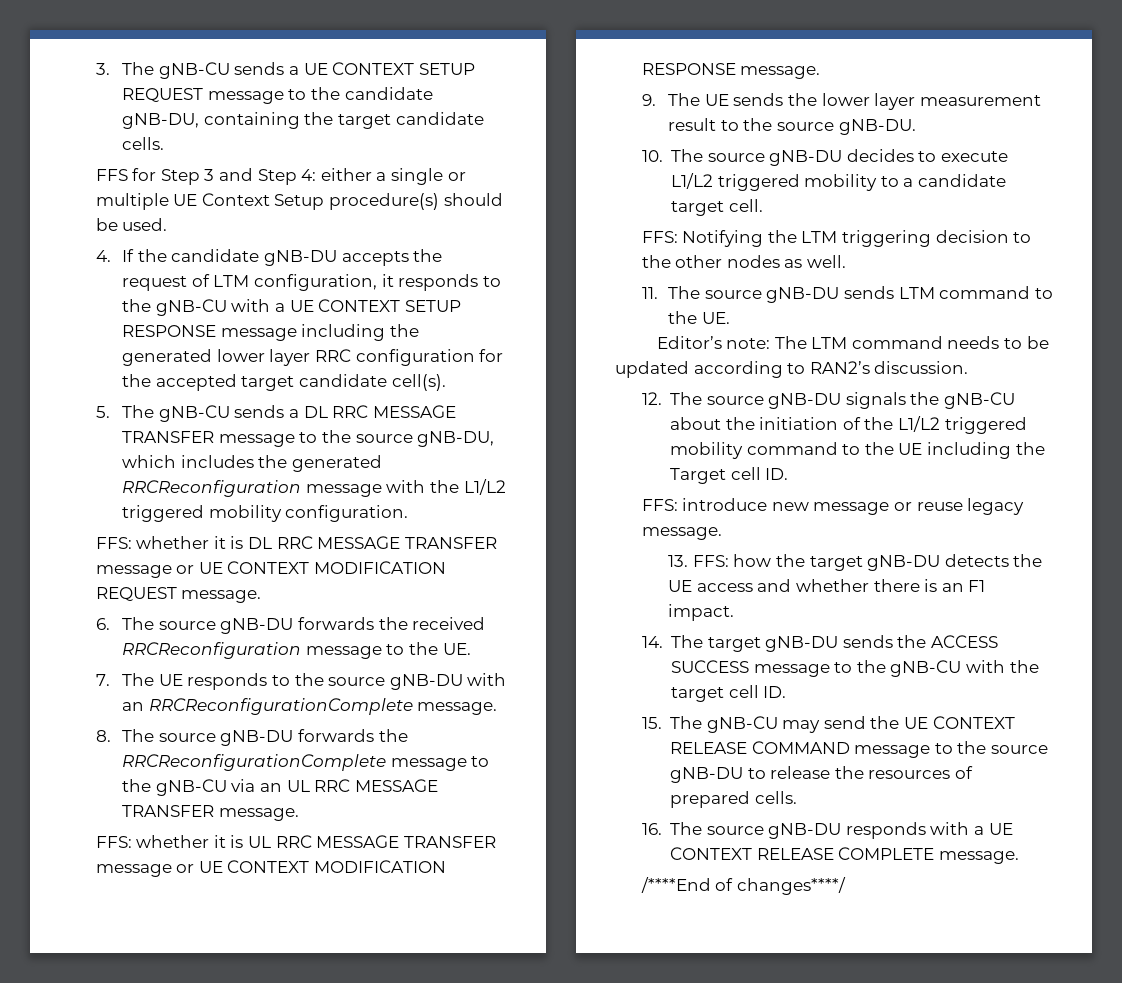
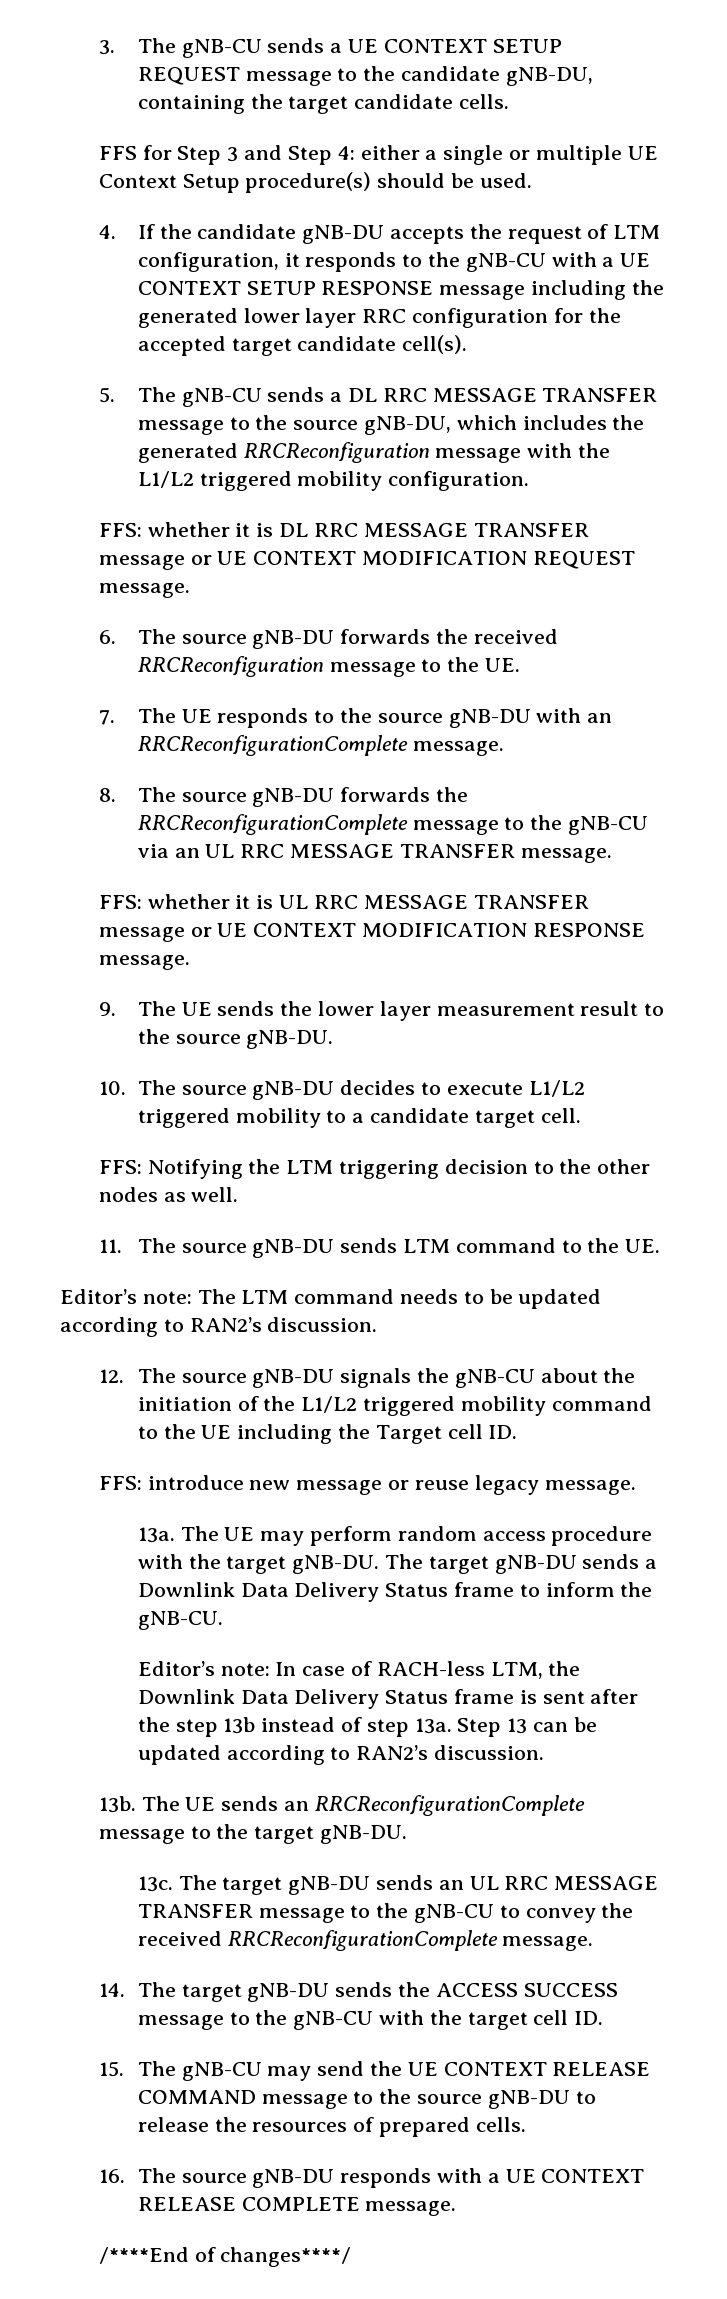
[668,554,1043,571] [668,579,986,592] [668,604,735,621] 13. FFS: how the target gNB-DU detects the UE access and whether there is an F1 impact. -> [137,1526,653,1546] [137,1554,658,1574] [137,1582,653,1602] [137,1611,223,1630] [137,1661,581,1679] [137,1689,639,1709] [137,1717,597,1737] [137,1745,544,1765] [98,1795,585,1816] [98,1824,408,1844] [137,1875,659,1895] [137,1903,634,1923] [137,1930,594,1951] 13a. The UE may perform random access procedure with the target gNB-DU. The target gNB-DU sends a Downlink Data Delivery Status frame to inform the gNB-CU. // Editor’s note: In case of RACH-less LTM, the Downlink Data Delivery Status frame is sent after the step 13b instead of step 13a. Step 13 can be updated according to RAN2’s discussion. // 13b. The UE sends an RRCReconfigurationComplete message to the target gNB-DU. // 13c. The target gNB-DU sends an UL RRC MESSAGE TRANSFER message to the gNB-CU to convey the received RRCReconfigurationComplete message.

